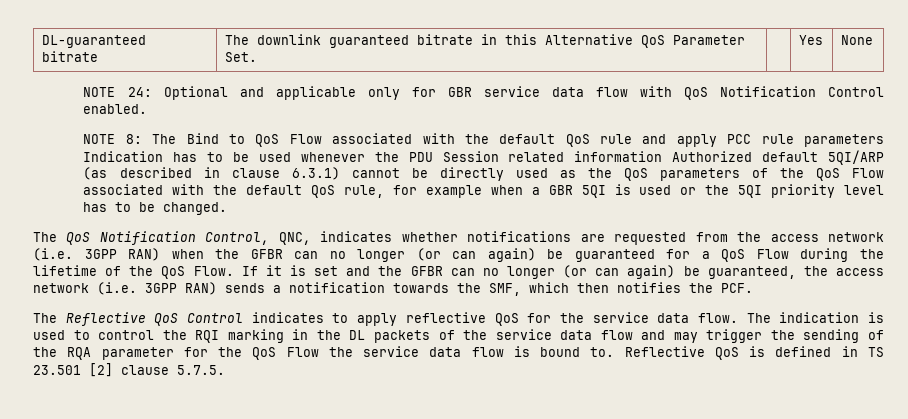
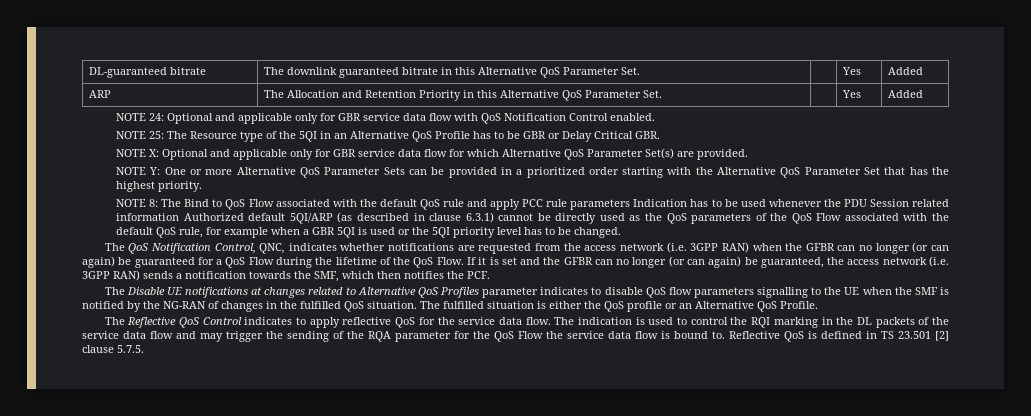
[840,35,873,45] | None -> [888,67,924,75] [89,90,112,98] [264,90,663,101] [842,90,862,98] [888,90,924,98] | Added // ARP | The Allocation and Retention Priority in this Alternative QoS Parameter Set. | | Yes | Added
(148, 109) none -> [116,131,661,142] [116,148,749,160] [116,167,949,178] [116,181,203,192] // NOTE 25: The Resource type of the 5QI in an Alternative QoS Profile has to be GBR or Delay Critical GBR. // NOTE X: Optional and applicable only for GBR service data flow for which Alternative QoS Parameter Set(s) are provided. // NOTE Y: One or more Alternative QoS Parameter Sets can be provided in a prioritized order starting with the Alternative QoS Parameter Set that has the highest priority.
(753, 288) none -> [104,287,949,298] [82,301,818,312] // The Disable UE notifications at changes related to Alternative QoS Profiles parameter indicates to disable QoS flow parameters signalling to the UE when the SMF is notified by the NG-RAN of changes in the fulfilled QoS situation. The fulfilled situation is either the QoS profile or an Alternative QoS Profile.

